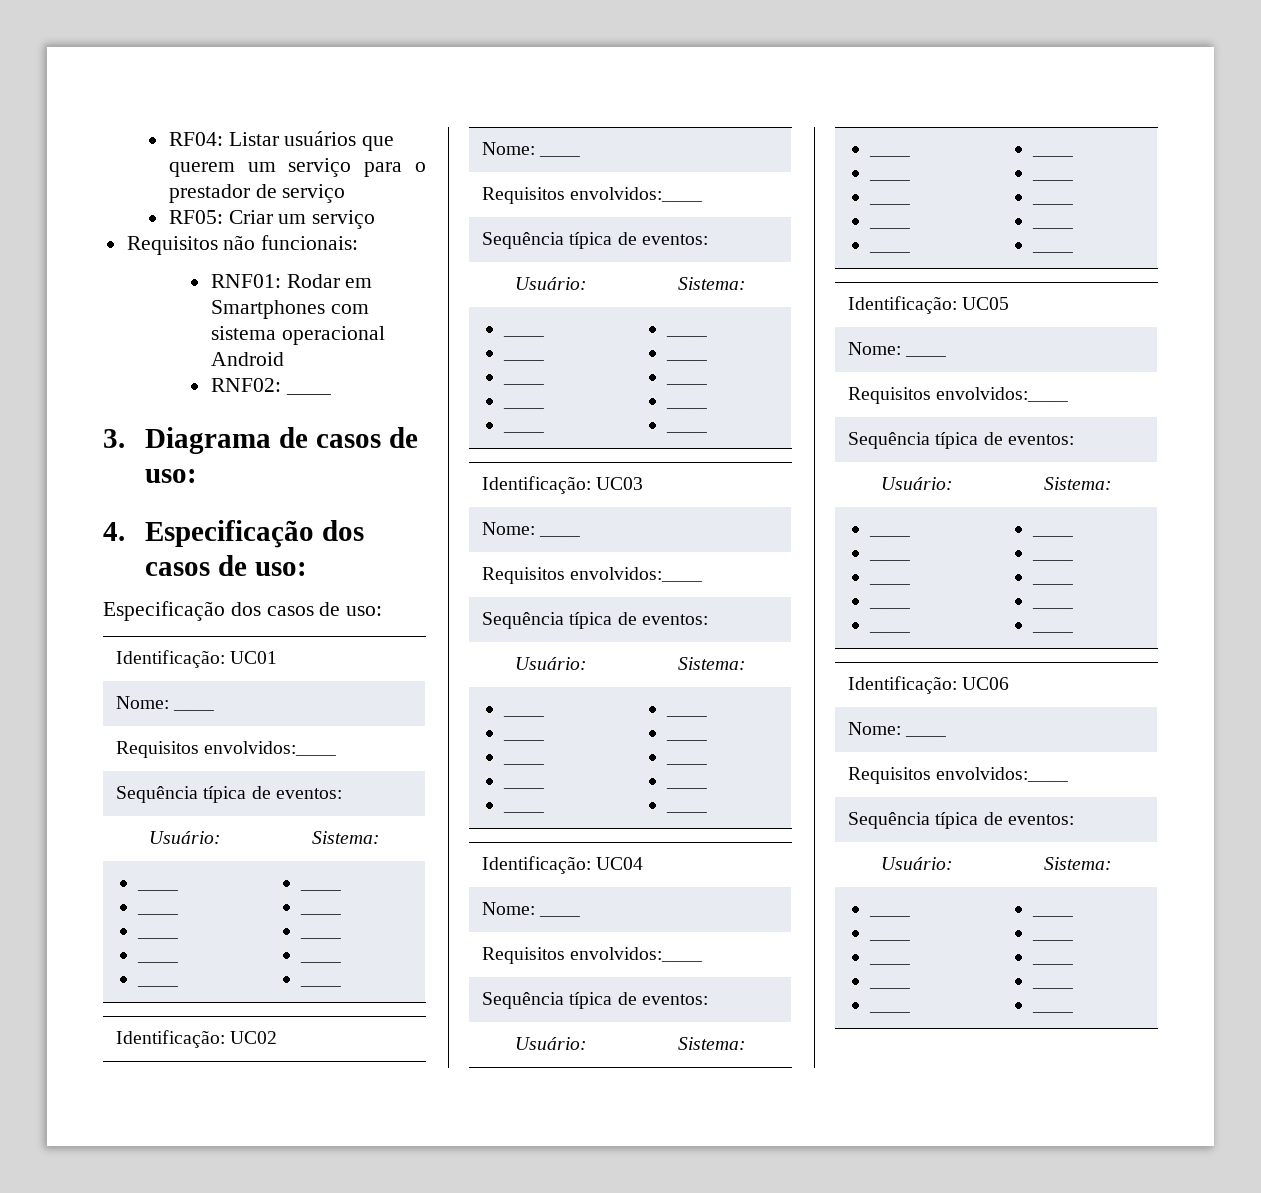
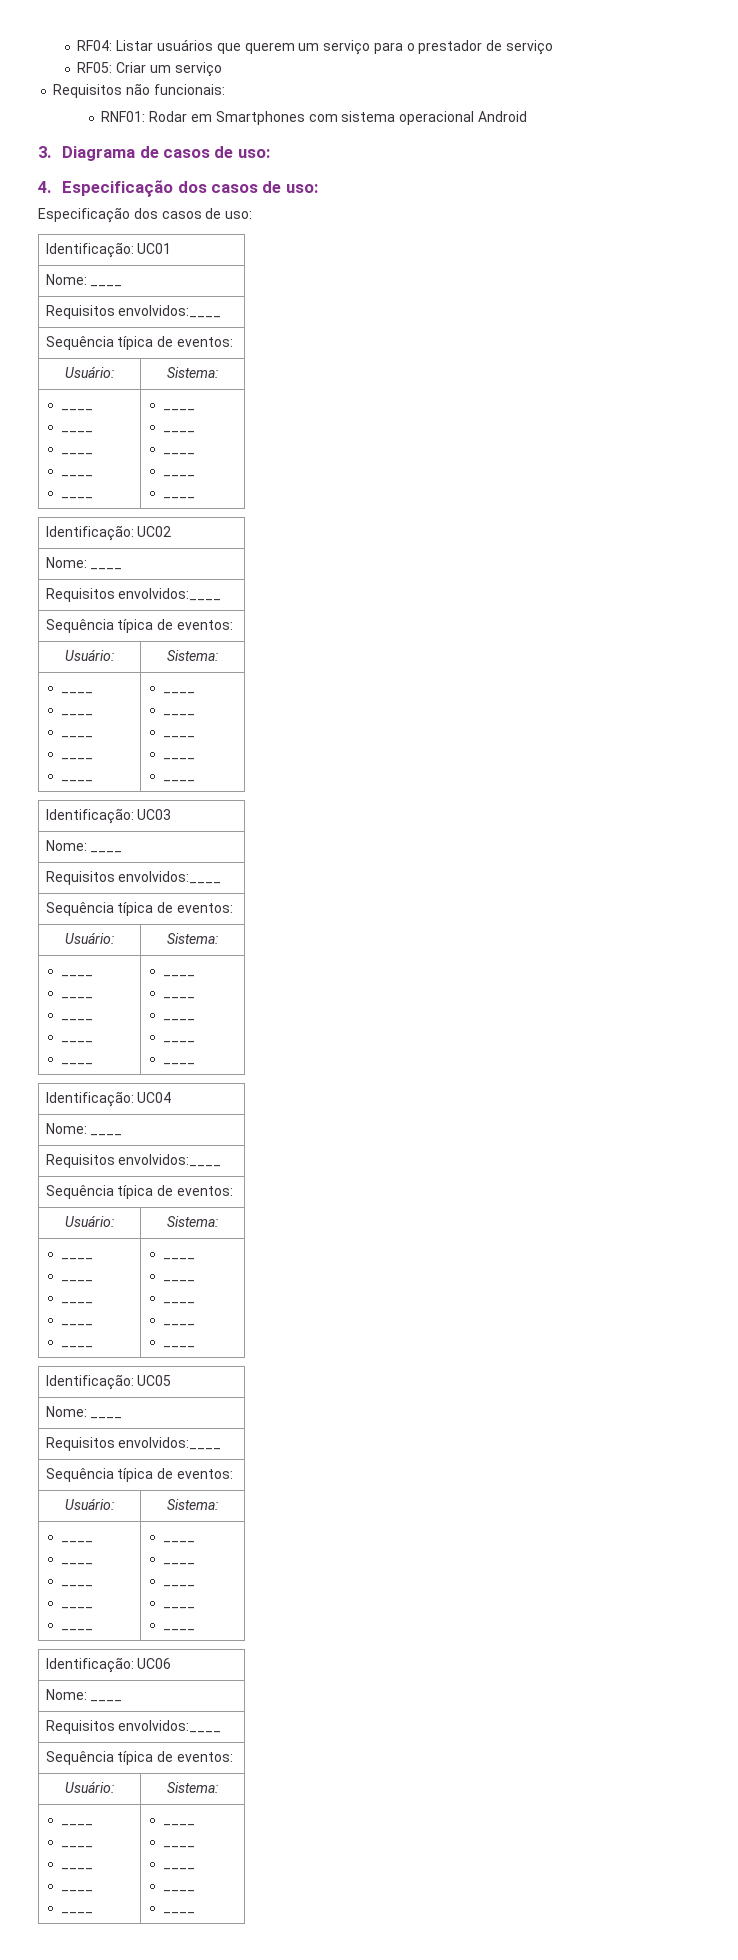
[210,378,281,392] [285,392,331,395] // RNF02: ____ -> (527, 116) none

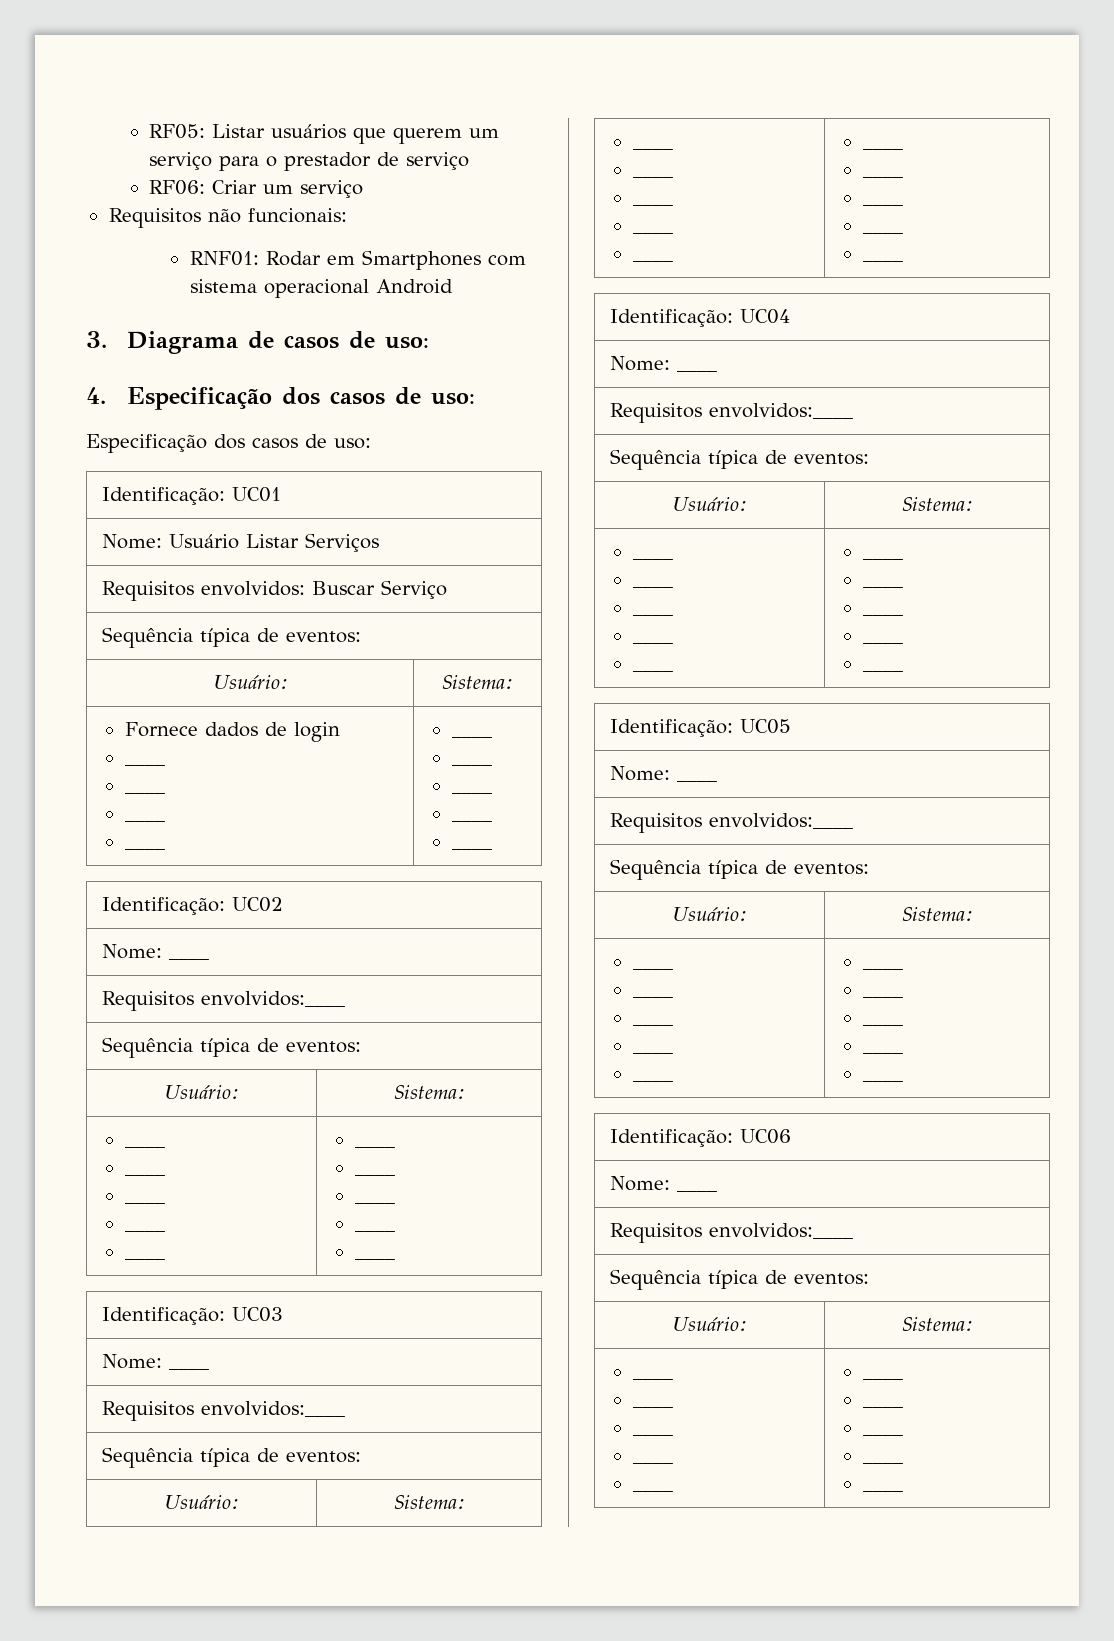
[77,40,113,51] RF04: -> [149,124,206,139] RF05:
[77,62,113,73] RF05: -> [149,180,206,195] RF06:
[90,285,123,287] [45,305,222,319] [45,336,233,350] [65,366,114,378] [167,367,218,378] [61,409,94,411] ____ // Requisitos envolvidos:____ // Sequência típica de eventos: // Usuário: | Sistema: // ____ -> [169,533,380,552] [102,580,448,601] [102,627,362,648] [212,675,288,690] [442,675,513,689] [124,722,340,742] Usuário Listar Serviços // Requisitos envolvidos: Buscar Serviço // Sequência típica de eventos: // Usuário: | Sistema: // Fornece dados de login

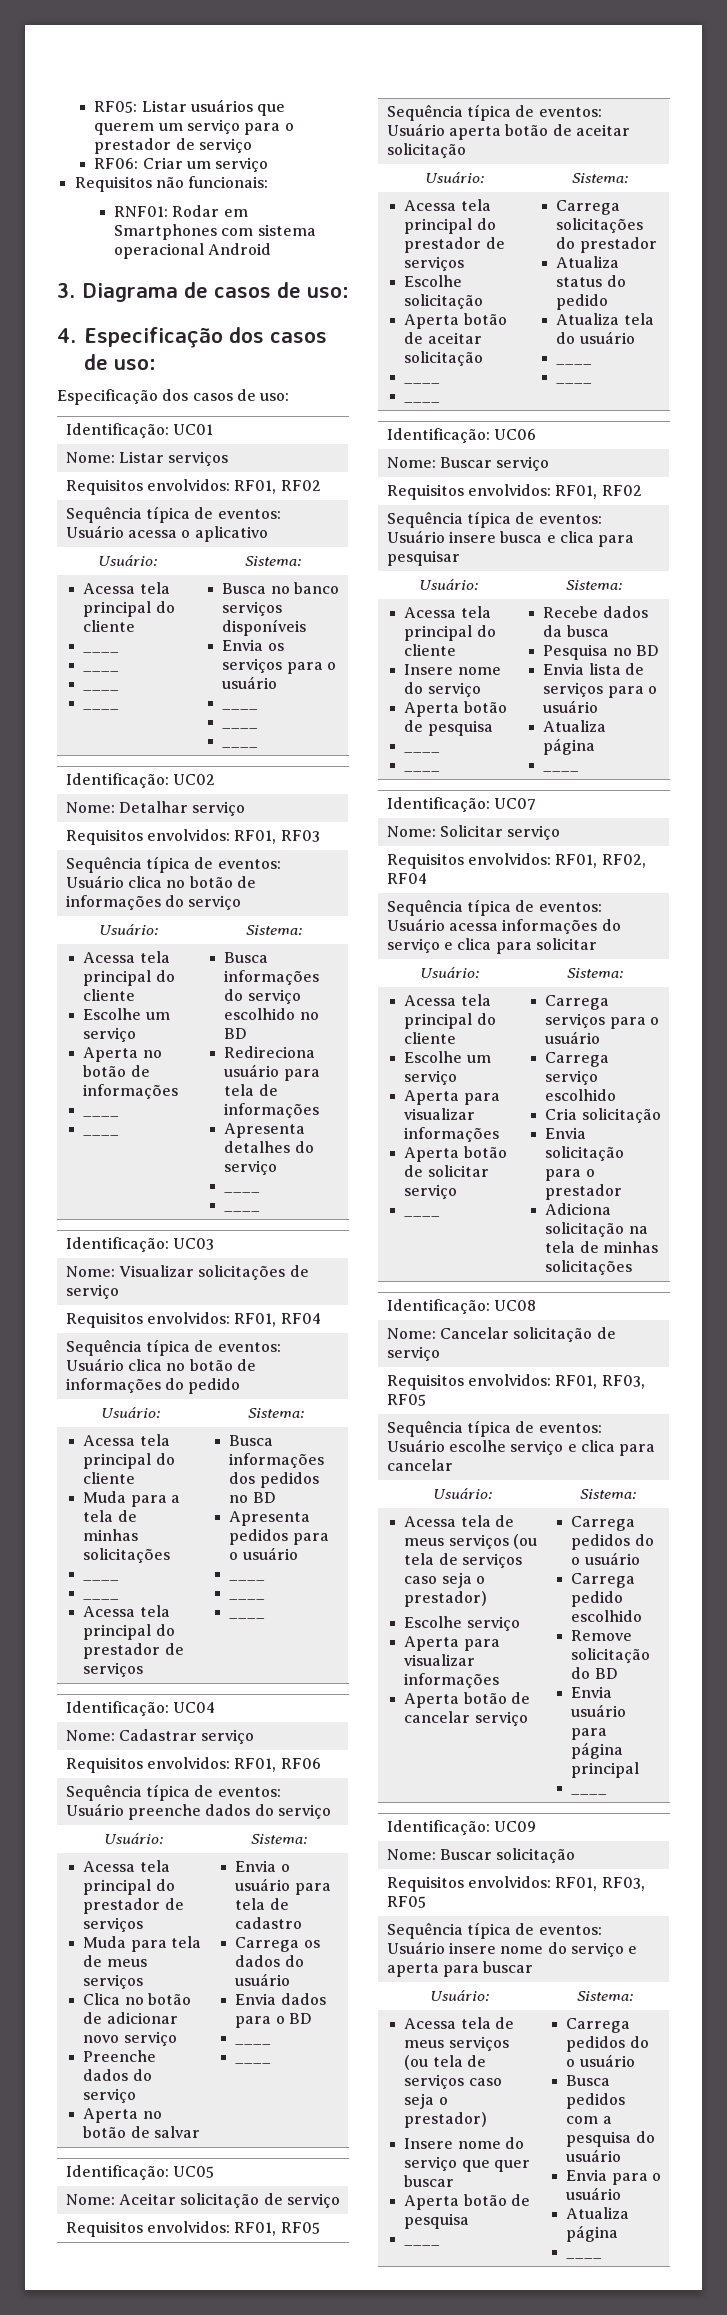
[169,533,380,552] [102,580,448,601] [102,627,362,648] [212,675,288,690] [442,675,513,689] [124,722,340,742] [124,764,165,766] [124,792,165,794] [124,820,165,822] [124,848,165,850] [451,736,492,738] [451,764,492,766] Usuário Listar Serviços // Requisitos envolvidos: Buscar Serviço // Sequência típica de eventos: // Usuário: | Sistema: // Fornece dados de login // ____ // ____ // ____ // ____ | ____ // ____ -> [118,451,229,466] [65,479,321,495] [65,506,281,523] [65,525,268,542] [97,555,157,566] [244,556,301,566] [83,582,170,594] [83,601,175,617] [83,620,136,632] [83,651,120,653] [83,670,120,672] [83,689,120,691] [83,708,120,710] [222,582,339,594] [222,601,283,616] [222,619,307,636] [222,639,284,651] [222,658,336,674] [222,676,278,689] Listar serviços // Requisitos envolvidos: RF01, RF02 // Sequência típica de eventos: Usuário acessa o aplicativo // Usuário: | Sistema: // Acessa tela principal do cliente // ____ // ____ // ____ // ____ | Busca no banco serviços disponíveis // Envia os serviços para o usuário
[169,958,210,960] [102,991,346,1011] [102,1037,362,1058] [164,1085,239,1100] [393,1085,465,1099] [124,1146,165,1148] [124,1174,165,1176] [124,1202,165,1204] [124,1230,165,1232] [124,1258,165,1260] [354,1146,395,1148] [354,1174,395,1176] [354,1202,395,1204] ____ // Requisitos envolvidos:____ // Sequência típica de eventos: // Usuário: | Sistema: // ____ // ____ // ____ // ____ // ____ | ____ // ____ // ____ -> [118,801,246,816] [65,829,320,845] [65,856,281,873] [65,875,256,888] [65,895,242,910] [98,924,158,935] [245,925,302,935] [83,951,170,963] [83,970,175,986] [83,989,136,1001] [83,1008,170,1020] [83,1027,137,1042] [83,1047,162,1062] [83,1065,150,1077] [83,1084,179,1099] [83,1115,120,1117] [83,1134,120,1136] [224,952,269,963] [224,970,320,985] [224,989,301,1004] [224,1008,319,1020] [224,1028,248,1039] [224,1046,316,1058] [224,1064,320,1081] [224,1084,278,1096] [224,1103,320,1118] [224,1123,306,1138] [224,1141,314,1153] [224,1160,278,1175] Detalhar serviço // Requisitos envolvidos: RF01, RF03 // Sequência típica de eventos: Usuário clica no botão de informações do serviço // Usuário: | Sistema: // Acessa tela principal do cliente // Escolhe um serviço // Aperta no botão de informações // ____ // ____ | Busca informações do serviço escolhido no BD // Redireciona usuário para tela de informações // Apresenta detalhes do serviço
[169,1368,210,1370] [102,1401,346,1421] [102,1447,362,1468] [164,1495,239,1510] [393,1495,465,1509] [632,148,673,150] [632,176,673,178] [632,204,673,206] [632,232,673,234] [632,260,673,262] [862,148,903,150] [862,176,903,178] ____ // Requisitos envolvidos:____ // Sequência típica de eventos: // Usuário: | Sistema: // ____ // ____ // ____ // ____ // ____ | ____ // ____ -> [118,1265,309,1280] [65,1284,119,1299] [65,1312,321,1328] [65,1339,281,1356] [65,1358,256,1371] [65,1378,241,1394] [101,1407,160,1418] [248,1408,304,1418] [83,1434,170,1446] [83,1453,175,1469] [83,1472,136,1484] [83,1491,180,1507] [83,1510,137,1522] [83,1529,139,1541] [83,1548,171,1563] [83,1579,120,1581] [83,1598,120,1600] [83,1605,170,1617] [83,1624,175,1640] [83,1643,184,1659] [83,1662,144,1677] [229,1435,274,1446] [229,1453,325,1468] [229,1472,319,1488] [229,1492,276,1503] [229,1511,311,1526] [229,1529,329,1545] [229,1547,298,1560] Visualizar solicitações de serviço // Requisitos envolvidos: RF01, RF04 // Sequência típica de eventos: Usuário clica no botão de informações do pedido // Usuário: | Sistema: // Acessa tela principal do cliente // Muda para a tela de minhas solicitações // ____ // ____ // Acessa tela principal do prestador de serviços | Busca informações dos pedidos no BD // Apresenta pedidos para o usuário
[677,370,718,372] [610,403,854,423] [610,449,870,470] [672,497,747,512] [901,497,973,511] [632,558,673,560] [632,586,673,588] [632,614,673,616] [632,642,673,644] [632,670,673,672] [862,558,903,560] [862,586,903,588] [862,614,903,616] ____ // Requisitos envolvidos:____ // Sequência típica de eventos: // Usuário: | Sistema: // ____ // ____ // ____ // ____ // ____ | ____ // ____ // ____ -> [118,1729,255,1744] [65,1757,321,1773] [65,1784,281,1801] [65,1803,331,1820] [104,1833,163,1844] [251,1834,307,1844] [83,1860,170,1872] [83,1879,175,1895] [83,1898,184,1914] [83,1917,144,1932] [83,1936,201,1952] [83,1955,147,1967] [83,1974,144,1989] [83,1993,191,2005] [83,2012,178,2024] [83,2031,177,2046] [83,2050,157,2062] [83,2069,152,2081] [83,2088,137,2103] [83,2108,162,2123] [83,2126,200,2138] [235,1860,290,1872] [235,1878,331,1895] [235,1898,289,1910] [235,1917,303,1929] [235,1937,320,1952] [235,1955,304,1967] [235,1973,291,1986] [235,1993,326,2005] [235,2013,312,2028] Cadastrar serviço // Requisitos envolvidos: RF01, RF06 // Sequência típica de eventos: Usuário preenche dados do serviço // Usuário: | Sistema: // Acessa tela principal do prestador de serviços // Muda para tela de meus serviços // Clica no botão de adicionar novo serviço // Preenche dados do serviço // Aperta no botão de salvar | Envia o usuário para tela de cadastro // Carrega os dados do usuário // Envia dados para o BD
[677,780,718,782] [610,813,854,833] [610,859,870,880] [672,907,747,922] [901,907,973,921] [632,968,673,970] [632,996,673,998] [632,1024,673,1026] [632,1052,673,1054] [632,1080,673,1082] [862,968,903,970] [862,996,903,998] [862,1024,903,1026] ____ // Requisitos envolvidos:____ // Sequência típica de eventos: // Usuário: | Sistema: // ____ // ____ // ____ // ____ // ____ | ____ // ____ // ____ -> [118,2193,340,2208] [65,2221,320,2237] [386,104,602,121] [386,123,630,140] [386,143,466,158] [425,172,484,183] [572,173,628,183] [404,199,491,211] [404,218,496,234] [404,237,505,253] [404,256,465,271] [404,275,463,287] [404,294,484,309] [404,313,507,329] [404,332,482,344] [404,351,484,366] [404,382,441,384] [404,401,441,403] [556,200,621,215] [556,218,644,233] [556,237,657,253] [556,256,620,268] [556,275,626,287] [556,294,609,310] [556,313,654,325] [556,331,635,344] Aceitar solicitação de serviço // Requisitos envolvidos: RF01, RF05 // Sequência típica de eventos: Usuário aperta botão de aceitar solicitação // Usuário: | Sistema: // Acessa tela principal do prestador de serviços // Escolhe solicitação // Aperta botão de aceitar solicitação // ____ // ____ | Carrega solicitações do prestador // Atualiza status do pedido // Atualiza tela do usuário
[677,1190,718,1192] [610,1223,854,1243] [610,1269,870,1290] [672,1317,747,1332] [901,1317,973,1331] [632,1378,673,1380] [632,1406,673,1408] [632,1434,673,1436] [632,1462,673,1464] [632,1490,673,1492] [862,1378,903,1380] [862,1406,903,1408] [862,1434,903,1436] [862,1462,903,1464] ____ // Requisitos envolvidos:____ // Sequência típica de eventos: // Usuário: | Sistema: // ____ // ____ // ____ // ____ // ____ | ____ // ____ // ____ // ____ -> [439,456,550,471] [386,484,642,500] [386,511,602,528] [386,530,635,547] [386,550,460,566] [418,579,478,590] [565,580,622,590] [404,606,491,618] [404,625,496,641] [404,644,457,656] [404,664,501,675] [404,682,481,697] [404,701,507,717] [404,720,493,736] [404,751,441,753] [404,770,441,772] [543,606,648,618] [543,625,609,637] [543,644,659,660] [543,663,644,675] [543,682,657,698] [543,700,599,713] [543,720,607,732] [543,738,596,755] [543,770,580,772] [386,797,536,812] [386,825,561,840] [386,853,646,869] [386,873,427,884] [386,899,602,916] [386,918,621,934] [386,938,597,954] [419,967,479,978] [566,968,623,978] [404,994,491,1006] [404,1013,496,1029] [404,1032,457,1044] [404,1051,491,1063] [404,1070,458,1085] [404,1090,500,1105] [404,1108,476,1120] [404,1127,500,1142] [404,1146,507,1162] [404,1165,489,1177] [404,1184,458,1199] [404,1215,441,1217] [545,995,610,1010] [545,1013,659,1029] [545,1031,601,1044] [545,1052,610,1067] [545,1070,599,1085] [545,1089,617,1101] [545,1108,661,1123] [545,1127,587,1139] [545,1146,625,1161] [545,1169,595,1181] [545,1184,623,1200] [545,1203,612,1215] [545,1222,648,1237] [545,1241,658,1253] [545,1260,633,1275] [386,1299,536,1314] [386,1327,616,1342] [386,1346,440,1361] [386,1374,645,1390] [386,1394,426,1406] [386,1420,602,1437] [386,1439,656,1456] [386,1459,453,1471] [432,1488,492,1499] [579,1489,636,1499] [404,1515,514,1527] [404,1534,537,1549] [404,1553,522,1568] [404,1572,485,1588] [404,1591,488,1607] [404,1616,520,1631] [404,1636,500,1651] [404,1654,476,1666] [404,1673,500,1688] [404,1692,530,1708] [404,1711,528,1726] [571,1516,636,1531] [571,1534,654,1550] [571,1552,640,1565] [571,1573,636,1588] [571,1591,624,1607] [571,1610,643,1622] [571,1630,633,1641] [571,1648,651,1663] [571,1667,618,1679] [571,1686,613,1698] [571,1704,627,1717] [571,1728,608,1740] [571,1742,624,1759] [571,1762,640,1778] [571,1793,608,1795] [386,1820,536,1835] [386,1848,576,1863] [386,1876,645,1892] [386,1896,426,1908] [386,1922,602,1939] [386,1941,638,1957] [386,1961,534,1977] [430,1990,489,2001] [577,1991,633,2001] [404,2017,514,2029] [404,2036,509,2051] [404,2055,486,2070] [404,2074,502,2089] [404,2093,448,2109] [404,2112,488,2128] [404,2137,524,2149] [404,2156,530,2172] [404,2175,455,2187] [404,2194,530,2210] [404,2213,470,2229] [404,2244,441,2246] [566,2018,631,2033] [566,2036,649,2052] [566,2054,635,2067] [566,2075,611,2086] [566,2093,626,2109] [566,2116,612,2124] [566,2131,655,2147] [566,2149,622,2162] [566,2169,661,2185] [566,2187,622,2200] [566,2207,630,2219] [566,2225,619,2242] Buscar serviço // Requisitos envolvidos: RF01, RF02 // Sequência típica de eventos: Usuário insere busca e clica para pesquisar // Usuário: | Sistema: // Acessa tela principal do cliente // Insere nome do serviço // Aperta botão de pesquisa // ____ // ____ | Recebe dados da busca // Pesquisa no BD // Envia lista de serviços para o usuário // Atualiza página // ____ // Identificação: UC07 // Nome: Solicitar serviço // Requisitos envolvidos: RF01, RF02, RF04 // Sequência típica de eventos: Usuário acessa informações do serviço e clica para solicitar // Usuário: | Sistema: // Acessa tela principal do cliente // Escolhe um serviço // Aperta para visualizar informações // Aperta botão de solicitar serviço // ____ | Carrega serviços para o usuário // Carrega serviço escolhido // Cria solicitação // Envia solicitação para o prestador // Adiciona solicitação na tela de minhas solicitações // Identificação: UC08 // Nome: Cancelar solicitação de serviço // Requisitos envolvidos: RF01, RF03, RF05 // Sequência típica de eventos: Usuário escolhe serviço e clica para cancelar // Usuário: | Sistema: // Acessa tela de meus serviços (ou tela de serviços caso seja o prestador) // Escolhe serviço // Aperta para visualizar informações // Aperta botão de cancelar serviço | Carrega pedidos do o usuário // Carrega pedido escolhido // Remove solicitação do BD // Envia usuário para página principal // ____ // Identificação: UC09 // Nome: Buscar solicitação // Requisitos envolvidos: RF01, RF03, RF05 // Sequência típica de eventos: Usuário insere nome do serviço e aperta para buscar // Usuário: | Sistema: // Acessa tela de meus serviços (ou tela de serviços caso seja o prestador) // Insere nome do serviço que quer buscar // Aperta botão de pesquisa // ____ | Carrega pedidos do o usuário // Busca pedidos com a pesquisa do usuário // Envia para o usuário // Atualiza página

